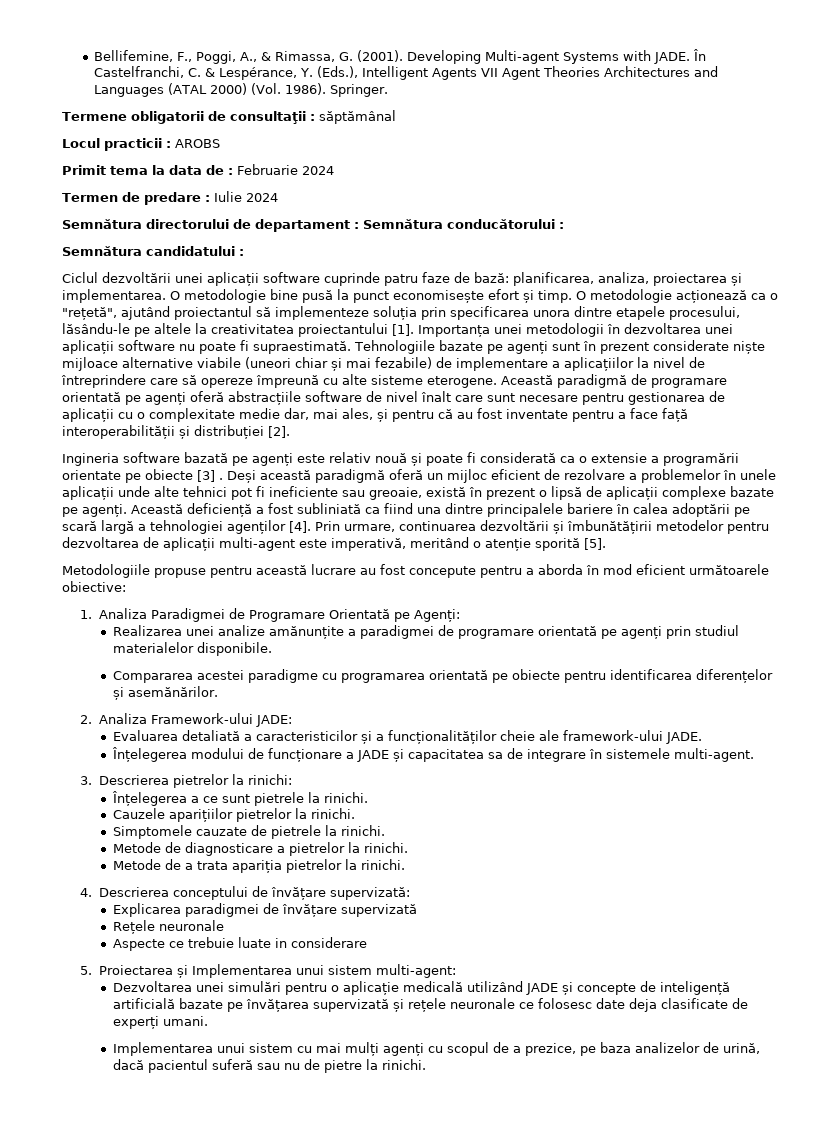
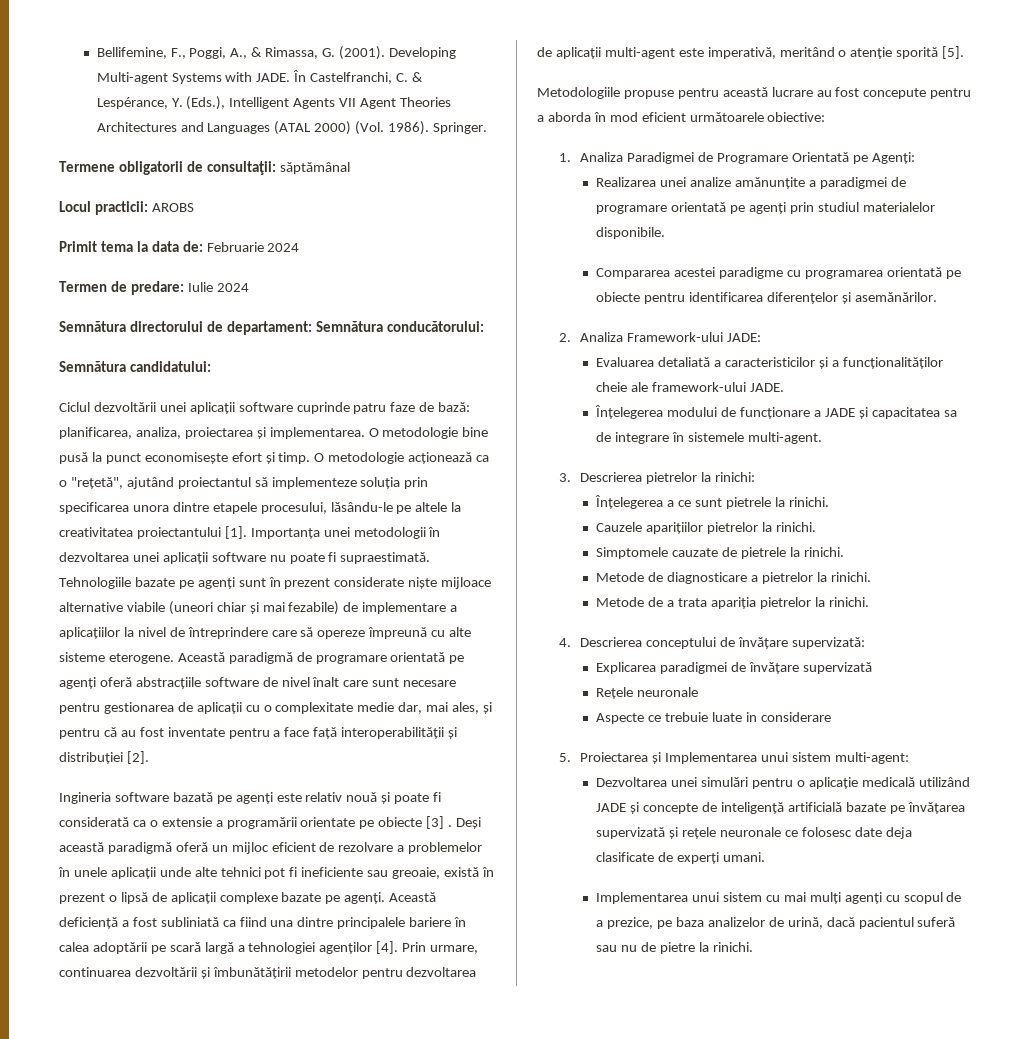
[229,111,315,124] consultaţii : -> [206,161,276,175] consultaţii:
[104,138,171,151] practicii : -> [94,201,148,215] practicii:
[206,165,233,175] de : -> [182,241,203,252] de:
[143,192,210,205] predare : -> [130,281,184,295] predare:
[255,219,564,232] [62,246,244,256] departament : Semnătura conducătorului : // Semnătura candidatului : -> [226,321,484,335] [59,361,211,372] departament: Semnătura conducătorului: // Semnătura candidatului:

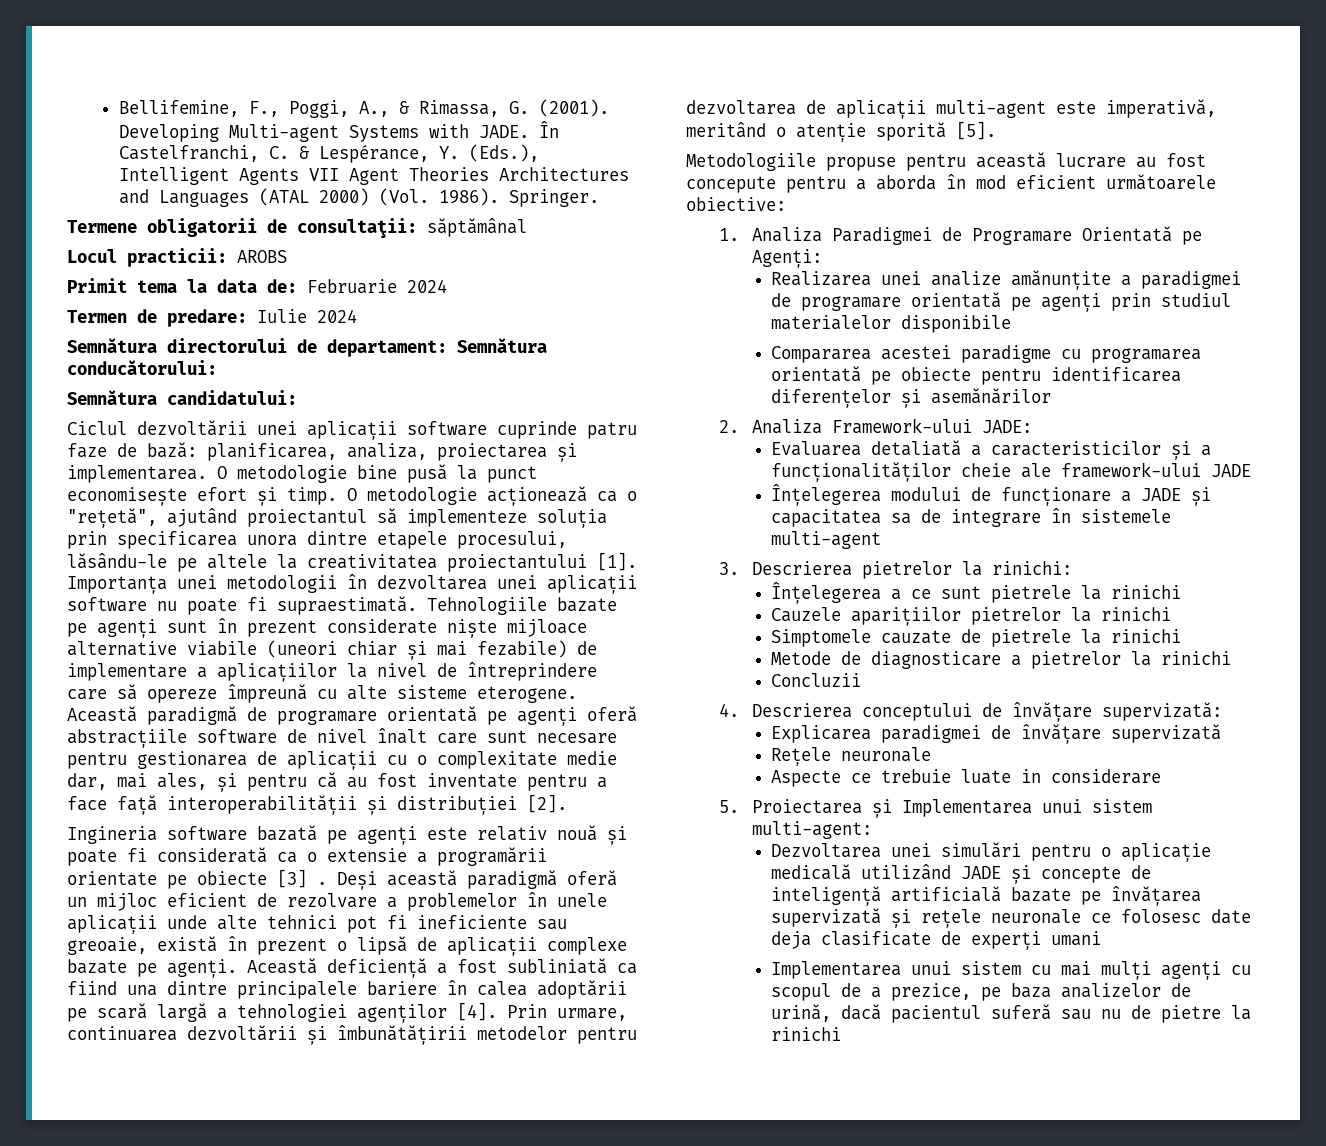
[596,227,666,239] disponibile. -> [900,315,1011,333] disponibile
[854,292,937,302] asemănărilor. -> [930,388,1051,404] asemănărilor
[749,383,784,392] JADE. -> [1210,464,1251,477] JADE
[747,432,822,444] multi-agent. -> [770,531,881,549] multi-agent
[788,497,829,507] rinichi. -> [1110,585,1181,599] rinichi
[775,522,816,532] rinichi. -> [1100,607,1171,621] rinichi
[803,547,844,557] rinichi. -> [1110,629,1181,643] rinichi
[830,572,871,582] [596,597,869,609] rinichi. // Metode de a trata apariția pietrelor la rinichi. -> [1160,651,1231,665] [770,673,861,687] rinichi // Concluzii
[722,852,765,862] umani. -> [1050,931,1101,946] umani
[712,942,753,952] rinichi. -> [770,1027,841,1041] rinichi

